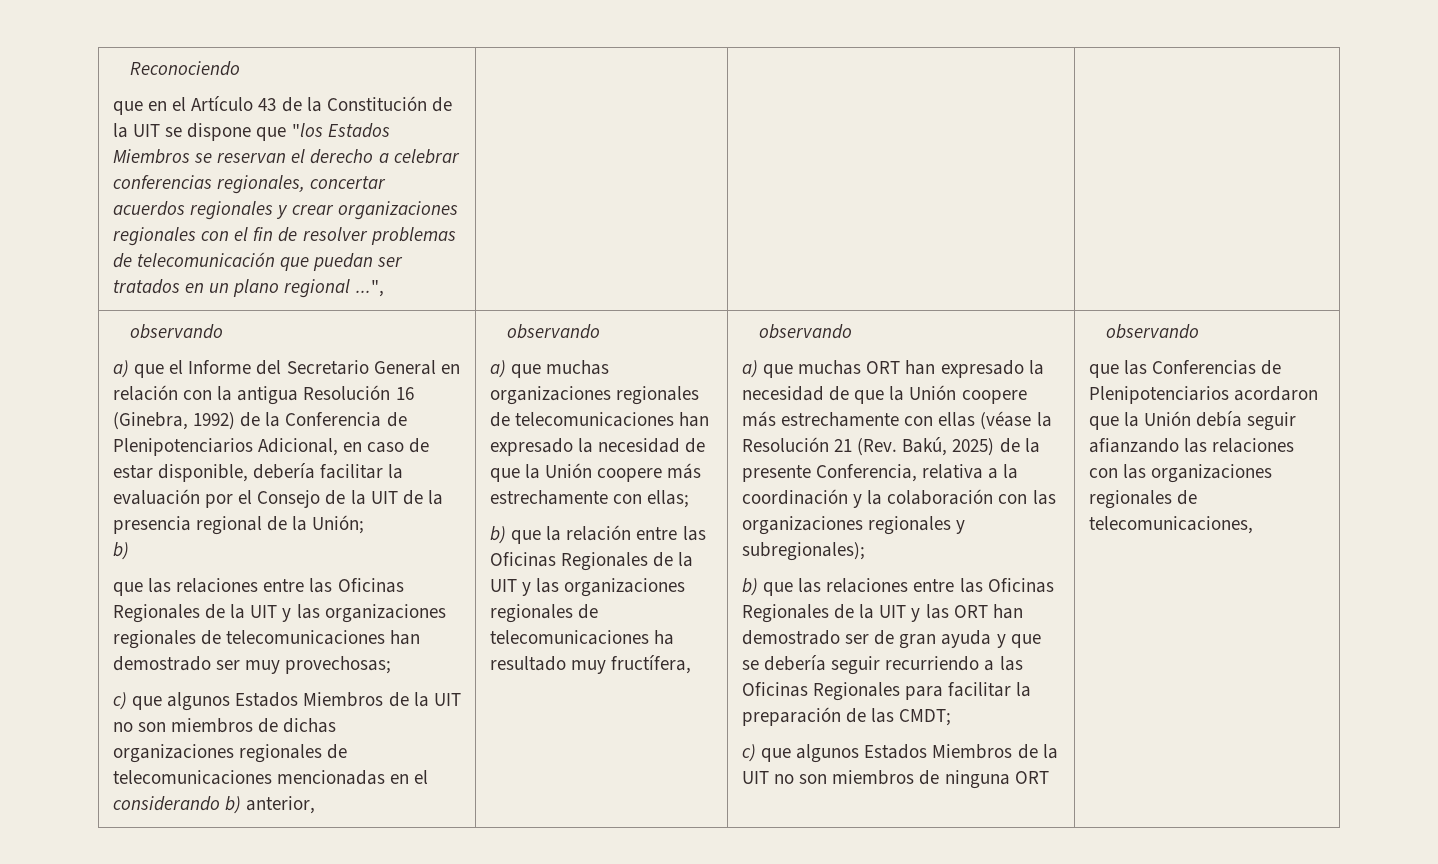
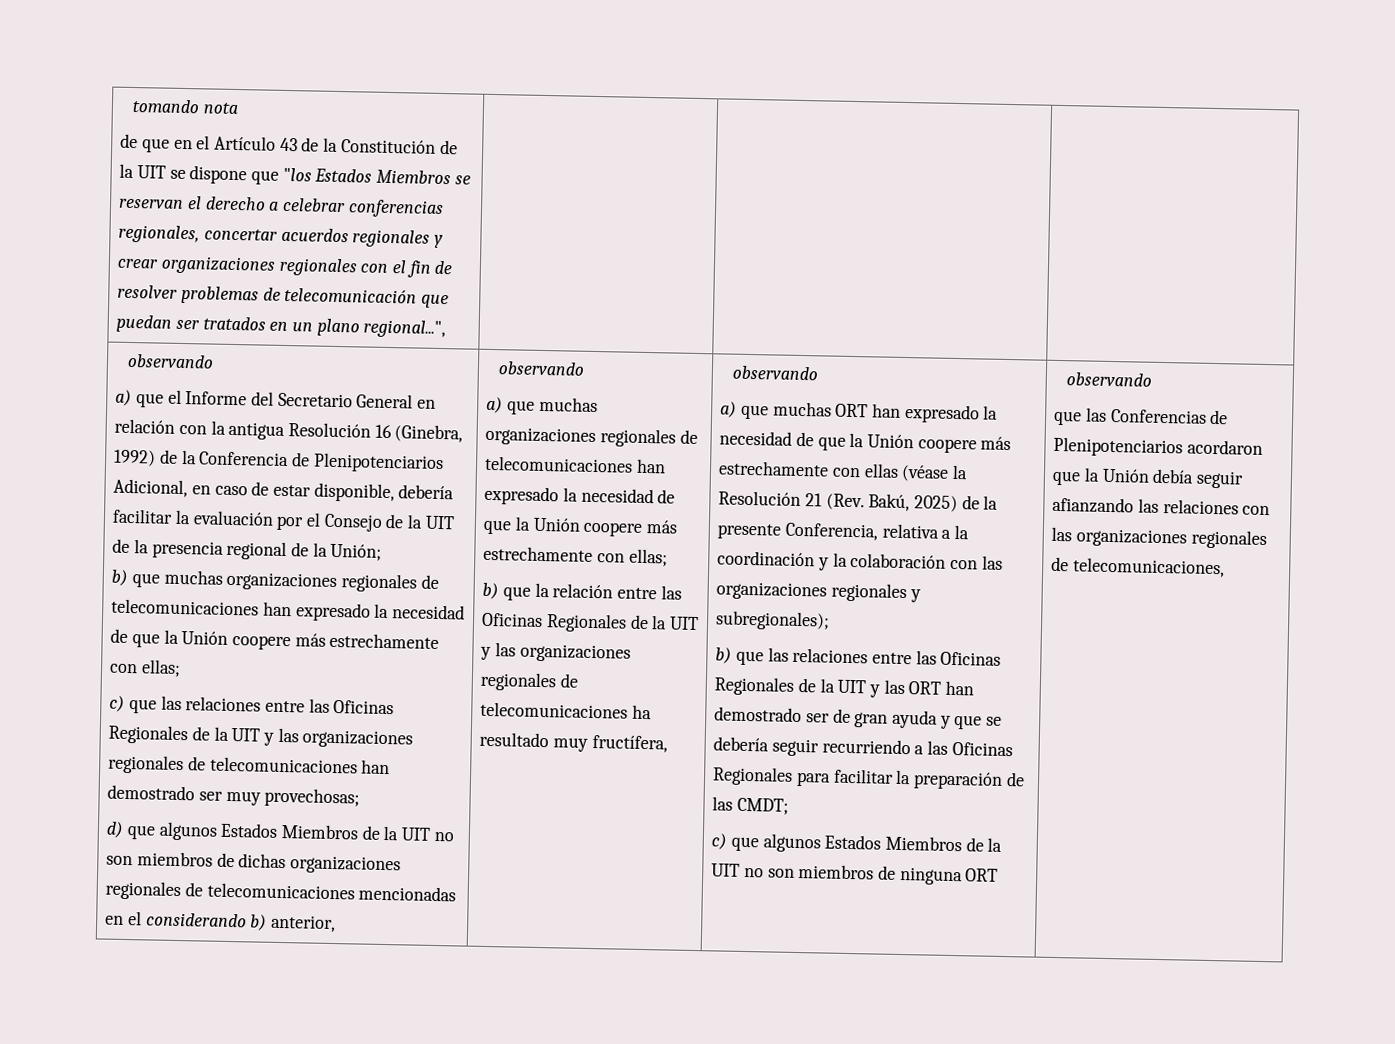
[130,61,241,76] Reconociendo // -> [132,98,240,115] [120,133,139,149] tomando nota // de
[284,279,384,298] regional ...", -> [363,319,447,339] regional...",
(129, 551) // -> [131,569,439,593] [111,598,465,622] [110,628,440,651] [109,659,181,678] [109,695,126,712] que muchas organizaciones regionales de telecomunicaciones han expresado la necesidad de que la Unión coopere más estrechamente con ellas; // c)
[112,692,127,710] c) -> [106,821,125,838] d)

